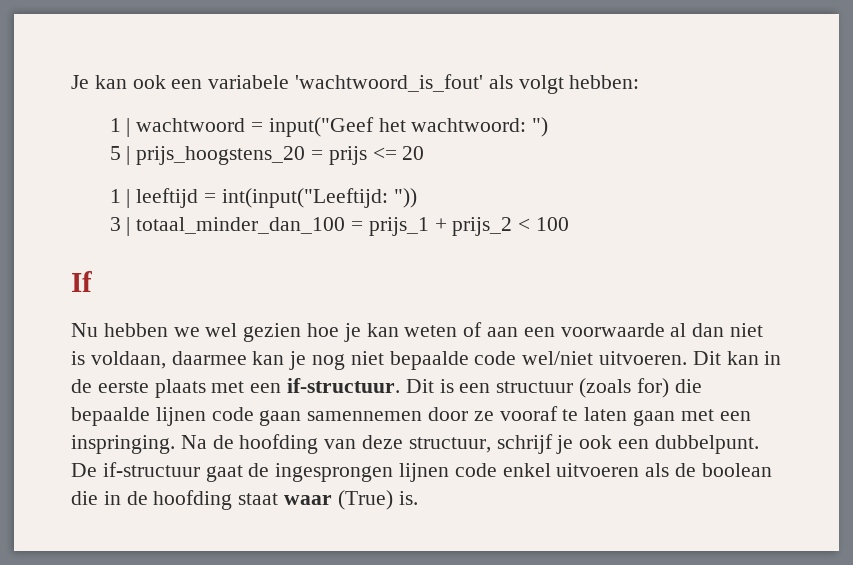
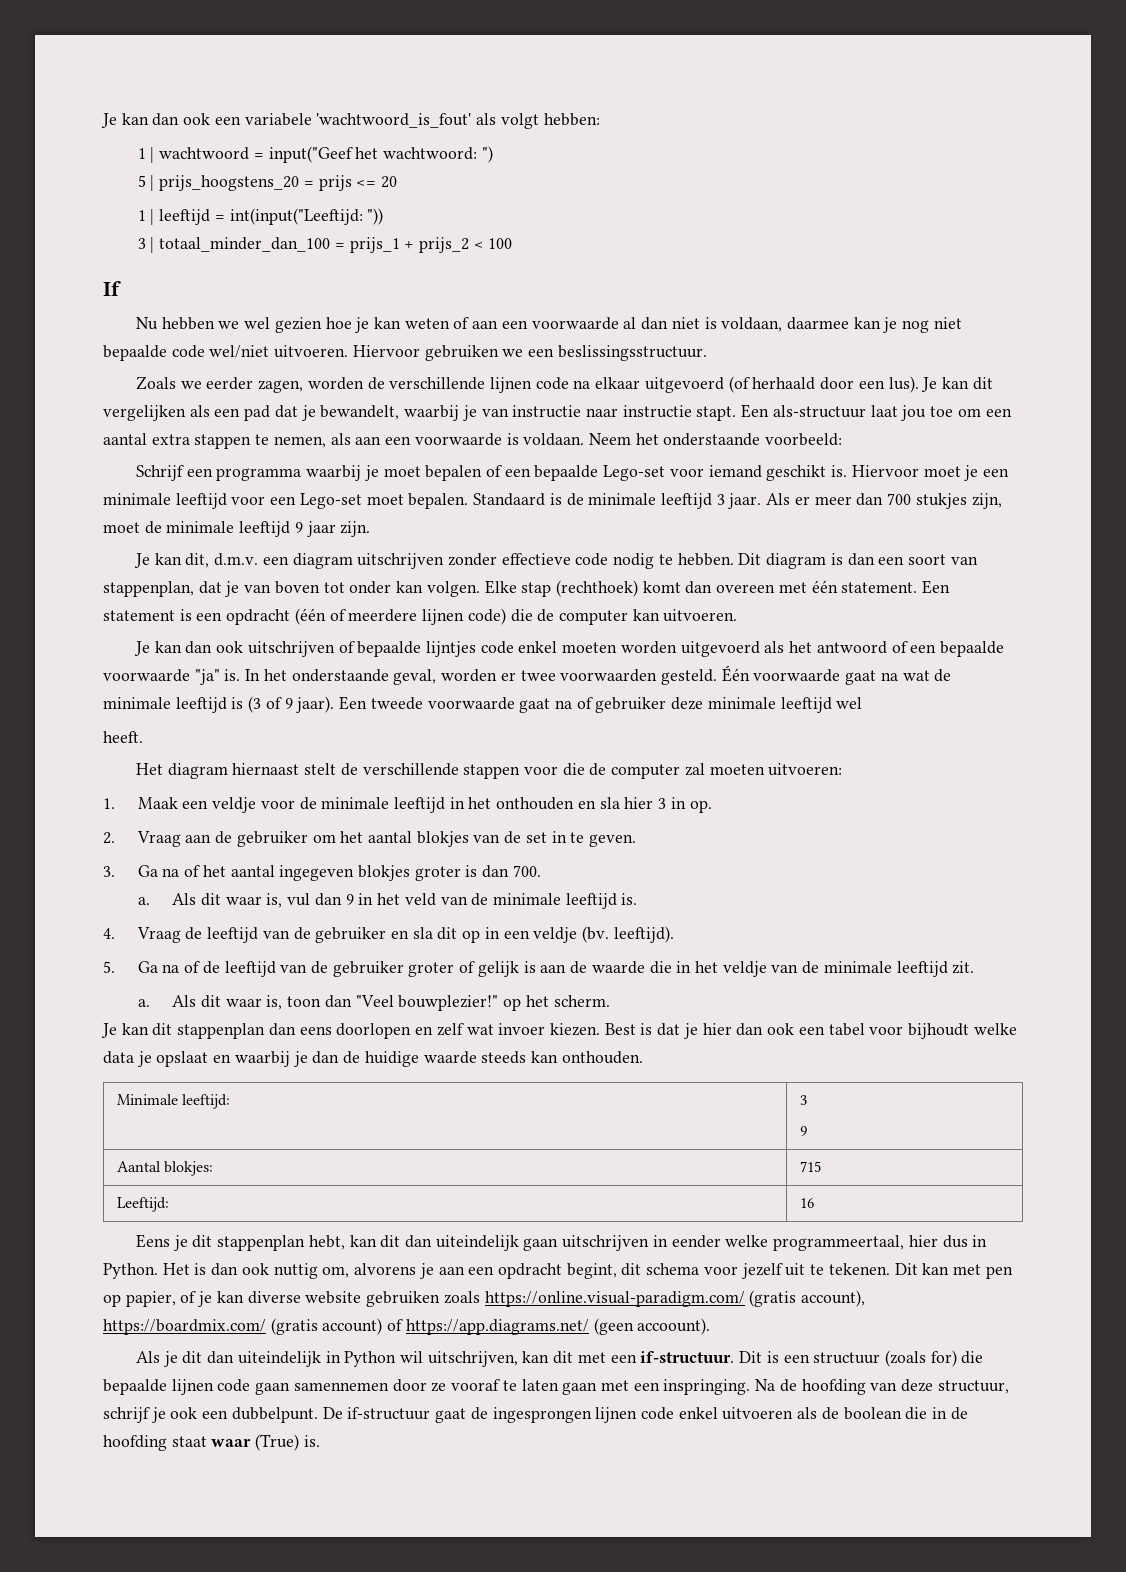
[71,75,127,89] Je kan -> [101,113,180,128] Je kan dan
[692,351,782,365] [71,379,206,398] Dit kan in de eerste plaats -> [352,345,707,361] [135,376,993,393] [103,404,1012,421] [103,433,843,449] [135,465,1009,481] [103,493,1002,509] [103,521,371,537] [133,553,978,569] [103,580,951,597] [103,608,738,625] [133,641,1004,657] [103,665,952,685] [103,696,863,713] [103,731,143,743] [135,763,843,779] [103,797,712,813] [103,831,637,847] [103,865,541,881] [137,893,638,909] [103,926,674,943] [103,961,975,977] [137,995,610,1011] [101,1023,1017,1039] [103,1051,643,1067] [116,1094,230,1109] [799,1095,807,1105] [799,1126,807,1136] [116,1161,213,1176] [799,1161,821,1172] [116,1197,169,1212] [799,1198,814,1208] [135,1234,988,1251] [103,1263,1013,1279] [103,1290,865,1307] [103,1318,711,1335] [135,1351,574,1367] Hiervoor gebruiken we een beslissingsstructuur. // Zoals we eerder zagen, worden de verschillende lijnen code na elkaar uitgevoerd (of herhaald door een lus). Je kan dit vergelijken als een pad dat je bewandelt, waarbij je van instructie naar instructie stapt. Een als-structuur laat jou toe om een aantal extra stappen te nemen, als aan een voorwaarde is voldaan. Neem het onderstaande voorbeeld: // Schrijf een programma waarbij je moet bepalen of een bepaalde Lego-set voor iemand geschikt is. Hiervoor moet je een minimale leeftijd voor een Lego-set moet bepalen. Standaard is de minimale leeftijd 3 jaar. Als er meer dan 700 stukjes zijn, moet de minimale leeftijd 9 jaar zijn. // Je kan dit, d.m.v. een diagram uitschrijven zonder effectieve code nodig te hebben. Dit diagram is dan een soort van stappenplan, dat je van boven tot onder kan volgen. Elke stap (rechthoek) komt dan overeen met één statement. Een statement is een opdracht (één of meerdere lijnen code) die de computer kan uitvoeren. // Je kan dan ook uitschrijven of bepaalde lijntjes code enkel moeten worden uitgevoerd als het antwoord of een bepaalde voorwaarde "ja" is. In het onderstaande geval, worden er twee voorwaarden gesteld. Één voorwaarde gaat na wat de minimale leeftijd is (3 of 9 jaar). Een tweede voorwaarde gaat na of gebruiker deze minimale leeftijd wel // heeft. // Het diagram hiernaast stelt de verschillende stappen voor die de computer zal moeten uitvoeren: // 1. Maak een veldje voor de minimale leeftijd in het onthouden en sla hier 3 in op. // 2. Vraag aan de gebruiker om het aantal blokjes van de set in te geven. // 3. Ga na of het aantal ingegeven blokjes groter is dan 700. // a. Als dit waar is, vul dan 9 in het veld van de minimale leeftijd is. // 4. Vraag de leeftijd van de gebruiker en sla dit op in een veldje (bv. leeftijd). // 5. Ga na of de leeftijd van de gebruiker groter of gelijk is aan de waarde die in het veldje van de minimale leeftijd zit. // a. Als dit waar is, toon dan "Veel bouwplezier!" op het scherm. // Je kan dit stappenplan dan eens doorlopen en zelf wat invoer kiezen. Best is dat je hier dan ook een tabel voor bijhoudt welke data je opslaat en waarbij je dan de huidige waarde steeds kan onthouden. // Minimale leeftijd: | 3 // 9 // Aantal blokjes: | 715 // Leeftijd: | 16 // Eens je dit stappenplan hebt, kan dit dan uiteindelijk gaan uitschrijven in eender welke programmeertaal, hier dus in Python. Het is dan ook nuttig om, alvorens je aan een opdracht begint, dit schema voor jezelf uit te tekenen. Dit kan met pen op papier, of je kan diverse website gebruiken zoals https://online.visual-paradigm.com/ (gratis account), https://boardmix.com/ (gratis account) of https://app.diagrams.net/ (geen accoount). // Als je dit dan uiteindelijk in Python wil uitschrijven, kan dit

